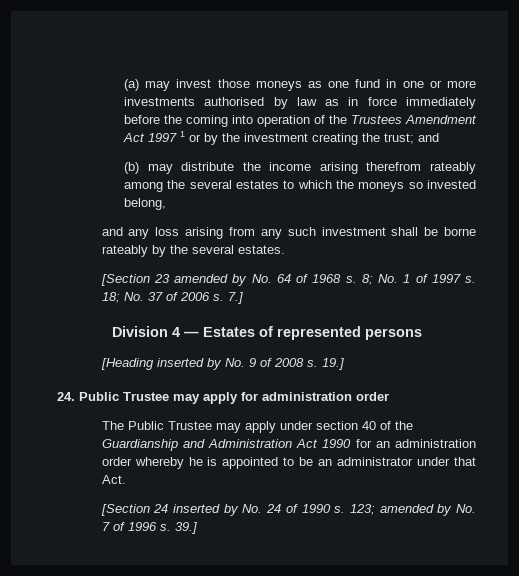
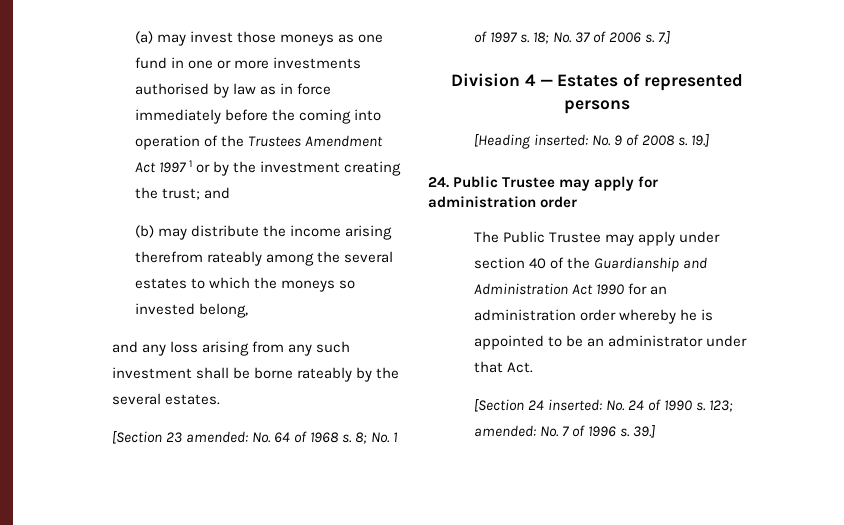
[174,274,248,286] amended by -> [185,431,248,443] amended:
[156,358,222,370] inserted by -> [533,134,588,146] inserted:
[173,504,239,516] inserted by -> [547,399,602,411] inserted:
[379,504,453,516] amended by -> [473,425,536,437] amended:

